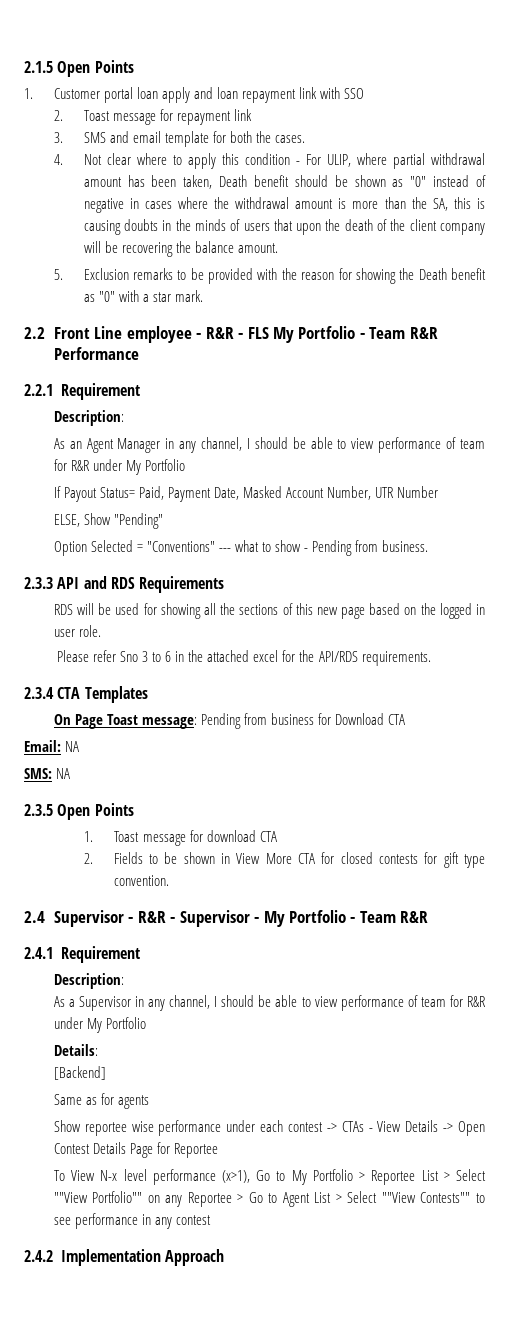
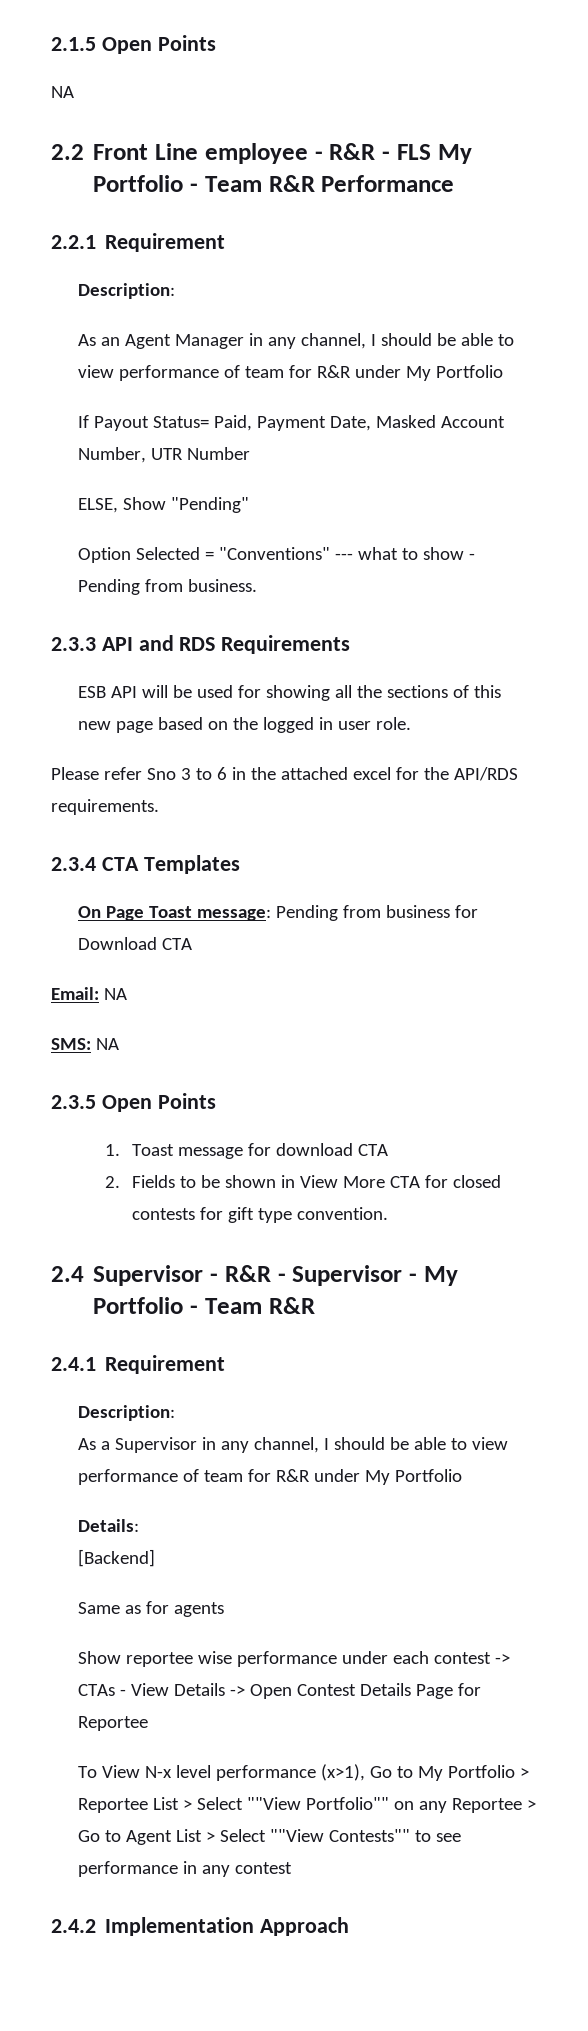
[24,87,365,103] [53,109,252,125] [53,131,306,147] [53,153,486,169] [83,175,487,189] [83,197,485,213] [83,219,486,235] [83,241,278,257] [53,268,487,284] [83,290,203,302] 1. Customer portal loan apply and loan repayment link with SSO // 2. Toast message for repayment link // 3. SMS and email template for both the cases. // 4. Not clear where to apply this condition - For ULIP, where partial withdrawal amount has been taken, Death benefit should be shown as "0" instead of negative in cases where the withdrawal amount is more than the SA, this is causing doubts in the minds of users that upon the death of the client company will be recovering the balance amount. // 5. Exclusion remarks to be provided with the reason for showing the Death benefit as "0" with a star mark. -> [51,86,74,98] NA
[53,604,73,615] RDS -> [78,686,137,698] ESB API

